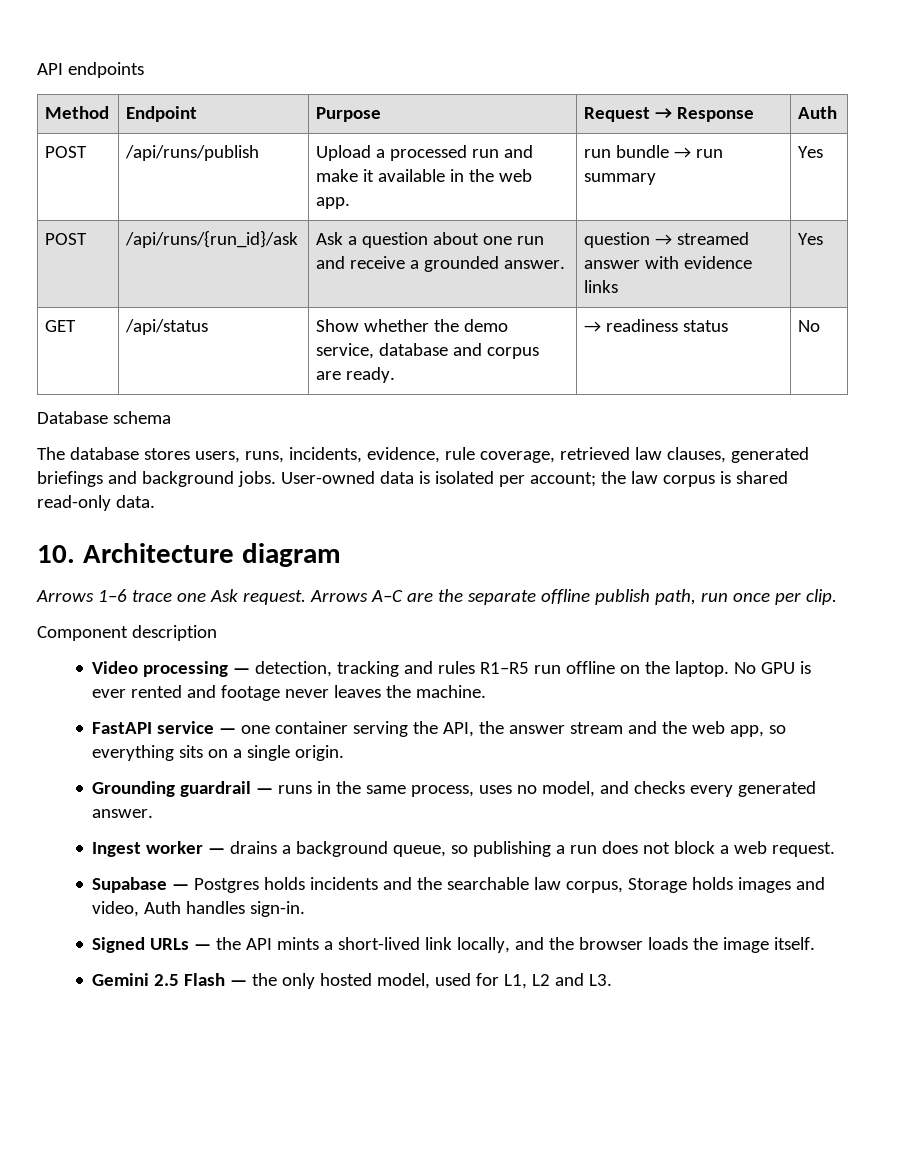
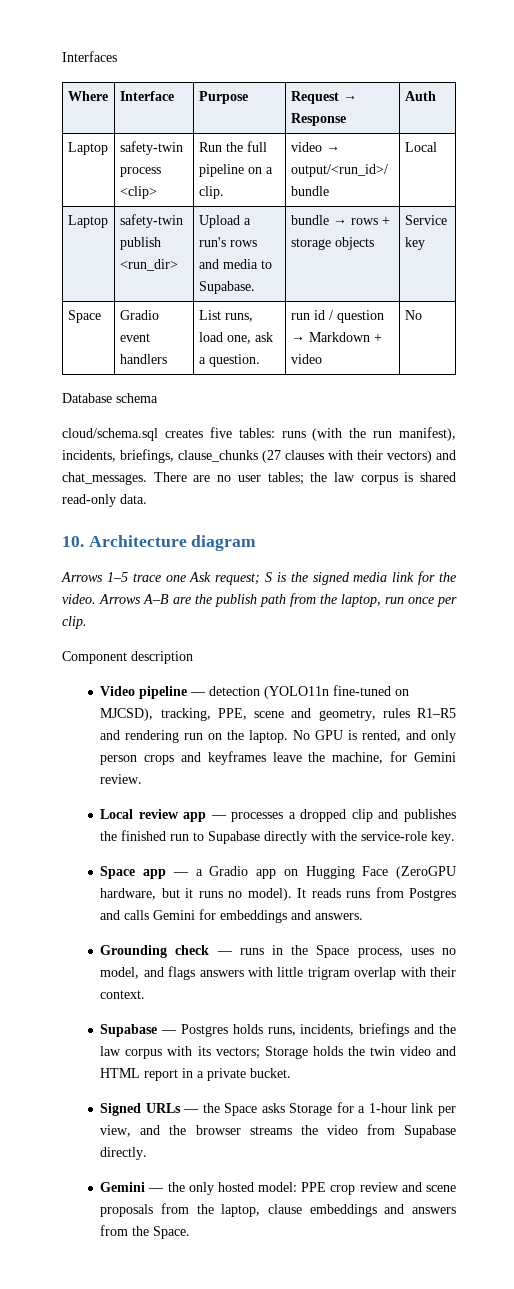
[37,62,144,78] [45,106,110,119] [126,106,198,122] API endpoints // Method | Endpoint -> [62,51,117,62] [67,91,108,101] [119,91,174,101] Interfaces // Where | Interface
[45,146,88,158] [125,145,260,161] [316,145,534,161] [316,169,533,182] [316,197,351,209] [584,145,724,158] [584,173,657,185] [798,146,824,158] [45,233,88,245] [125,230,299,248] [316,232,545,248] [316,256,566,272] [584,232,750,248] [584,256,753,269] [584,280,619,293] [798,233,824,245] [45,320,77,332] [125,319,209,335] [316,319,509,332] [316,343,540,359] [316,367,396,383] [584,319,729,332] [798,320,821,332] [37,411,171,424] [37,447,809,463] [37,471,596,487] POST | /api/runs/publish | Upload a processed run and make it available in the web app. | run bundle → run summary | Yes // POST | /api/runs/{run_id}/ask | Ask a question about one run and receive a grounded answer. | question → streamed answer with evidence links | Yes // GET | /api/status | Show whether the demo service, database and corpus are ready. | → readiness status | No // Database schema // The database stores users, runs, incidents, evidence, rule coverage, retrieved law clauses, generated briefings and background jobs. User-owned data is isolated per account; -> [67,142,108,155] [119,141,183,155] [119,167,161,177] [119,186,157,199] [198,141,267,152] [198,164,273,177] [198,186,224,199] [290,142,340,152] [290,164,388,177] [290,186,329,196] [404,142,437,152] [67,215,108,228] [119,214,183,228] [119,237,161,250] [119,259,178,271] [198,215,251,228] [198,237,257,247] [198,259,272,269] [198,281,255,294] [290,215,390,225] [290,237,374,250] [404,215,447,225] [404,237,425,250] [67,310,101,323] [119,310,159,320] [119,333,150,342] [119,354,167,364] [198,310,253,322] [198,332,273,344] [198,354,260,367] [290,310,384,323] [290,332,382,342] [290,354,322,364] [404,310,422,320] [62,393,158,403] [62,427,456,441] [62,449,456,463] [62,472,304,485] Laptop | safety-twin process <clip> | Run the full pipeline on a clip. | video → output/<run_id>/ bundle | Local // Laptop | safety-twin publish <run_dir> | Upload a run's rows and media to Supabase. | bundle → rows + storage objects | Service key // Space | Gradio event handlers | List runs, load one, ask a question. | run id / question → Markdown + video | No // Database schema // cloud/schema.sql creates five tables: runs (with the run manifest), incidents, briefings, clause_chunks (27 clauses with their vectors) and chat_messages. There are no user tables;
[97,589,127,602] 1–6 -> [106,572,128,582] 1–5
[242,589,696,605] request. Arrows A–C are the separate offline publish path, -> [215,571,456,585] [62,593,381,607] request; S is the signed media link for the video. Arrows A–B are the publish path from the laptop,
[143,661,616,677] processing — detection, tracking and rules R1–R5 run offline -> [139,685,410,699] [100,708,457,721] [100,730,204,743] pipeline — detection (YOLO11n fine-tuned on MJCSD), tracking, PPE, scene and geometry, rules R1–R5 and rendering run
[92,685,487,701] [92,721,787,737] [92,745,345,761] ever rented and footage never leaves the machine. // FastAPI service — one container serving the API, the answer stream and the web app, so everything sits on a single origin. -> [362,730,457,743] [100,751,456,765] [100,774,143,784] [100,809,457,822] [100,830,456,844] [100,866,456,879] [100,887,457,901] [100,909,364,923] rented, and only person crops and keyframes leave the machine, for Gemini review. // Local review app — processes a dropped clip and publishes the finished run to Supabase directly with the service-role key. // Space app — a Gradio app on Hugging Face (ZeroGPU hardware, but it runs no model). It reads runs from Postgres and calls Gemini for embeddings and answers.
[180,781,252,797] guardrail -> [175,945,210,955] check
[366,785,407,794] same -> [316,945,350,958] Space
[634,781,817,797] [92,809,154,818] [92,841,836,857] [92,877,826,893] [92,901,306,917] [92,937,816,953] [92,973,226,986] checks every generated answer. // Ingest worker — drains a background queue, so publishing a run does not block a web request. // Supabase — Postgres holds incidents and the searchable law corpus, Storage holds images and video, Auth handles sign-in. // Signed URLs — the API mints a short-lived link locally, and the browser loads the image itself. // Gemini 2.5 Flash -> [168,966,456,980] [100,990,146,999] [100,1023,456,1037] [100,1046,456,1059] [100,1068,292,1081] [100,1102,456,1116] [100,1124,456,1138] [100,1147,148,1160] [100,1182,146,1192] flags answers with little trigram overlap with their context. // Supabase — Postgres holds runs, incidents, briefings and the law corpus with its vectors; Storage holds the twin video and HTML report in a private bucket. // Signed URLs — the Space asks Storage for a 1-hour link per view, and the browser streams the video from Supabase directly. // Gemini
[377,973,613,989] model, used for L1, L2 and L3. -> [258,1182,457,1195] [100,1203,456,1217] [100,1225,191,1239] model: PPE crop review and scene proposals from the laptop, clause embeddings and answers from the Space.

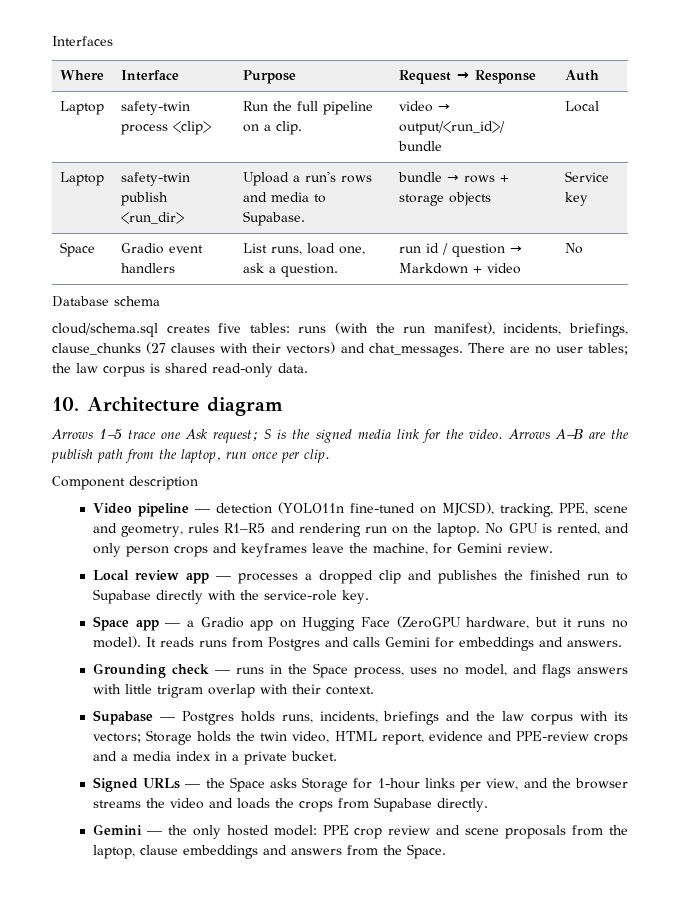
[399,1046,456,1056] [100,1068,179,1081] video and HTML report -> [292,731,628,745] [92,751,211,761] video, HTML report, evidence and PPE-review crops and a media index
[358,1103,434,1113] a 1-hour link -> [377,778,455,789] 1-hour links
(358, 1130) none -> [208,798,333,812] and loads the crops

